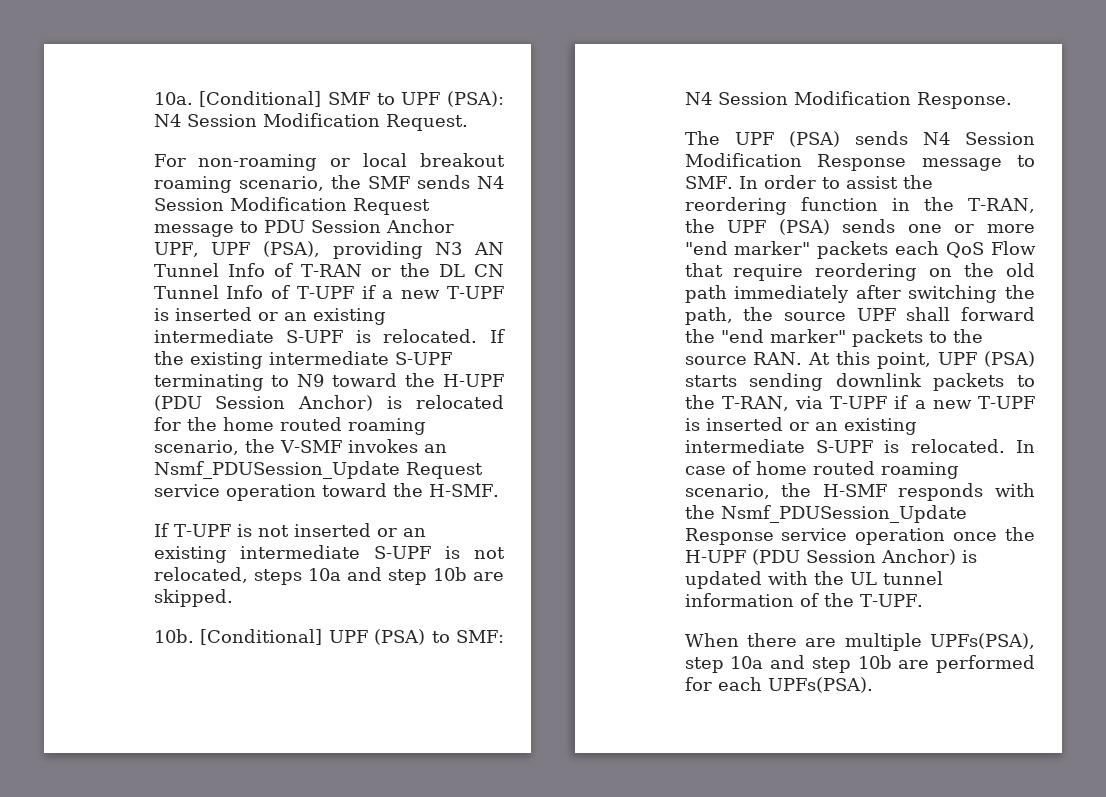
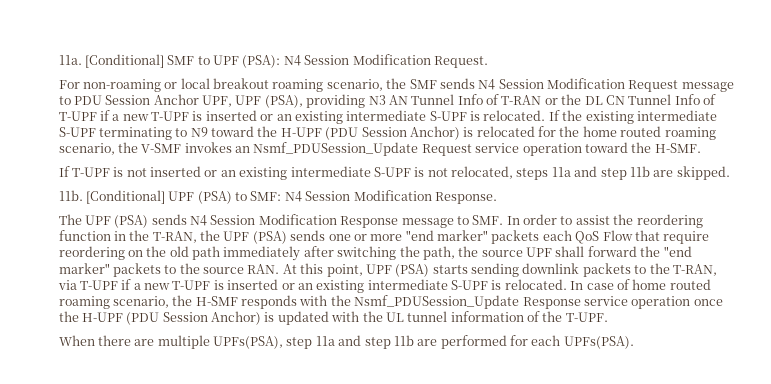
[153,92,193,105] 10a. -> [58,55,82,65] 11a.
[307,567,467,585] 10a and step 10b -> [551,166,650,180] 11a and step 11b
[153,629,194,643] 10b. -> [58,190,83,201] 11b.
[730,655,892,673] 10a and step 10b -> [315,335,414,349] 11a and step 11b

